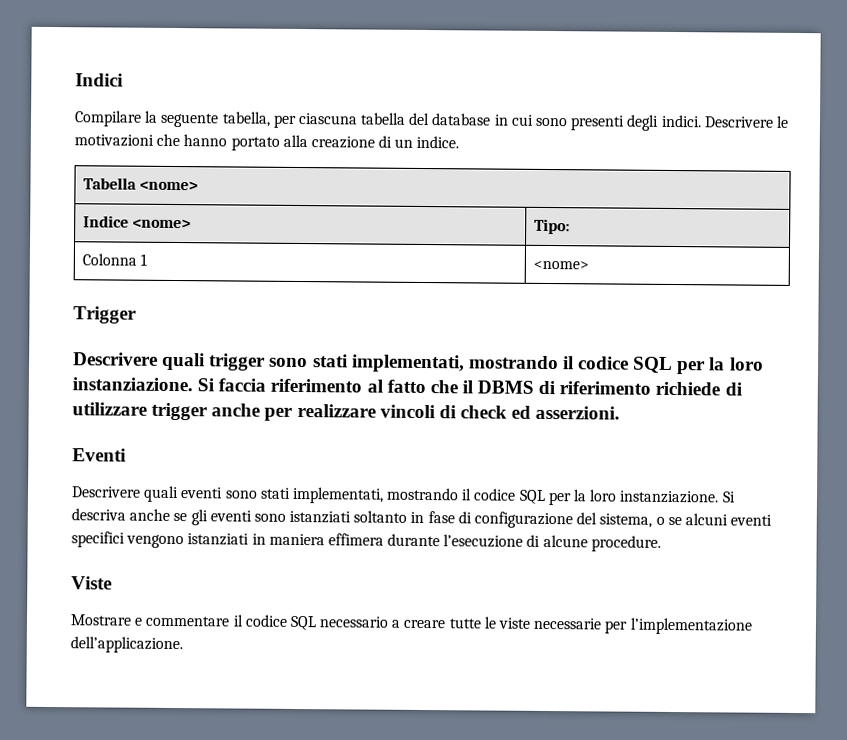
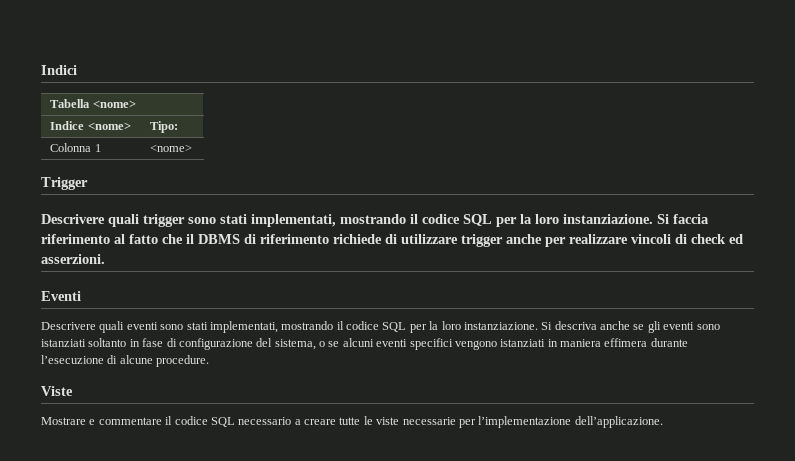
[74,110,789,131] [74,133,460,151] // Compilare la seguente tabella, per ciascuna tabella del database in cui sono presenti degli indici. Descrivere le motivazioni che hanno portato alla creazione di un indice. -> (77, 70) none

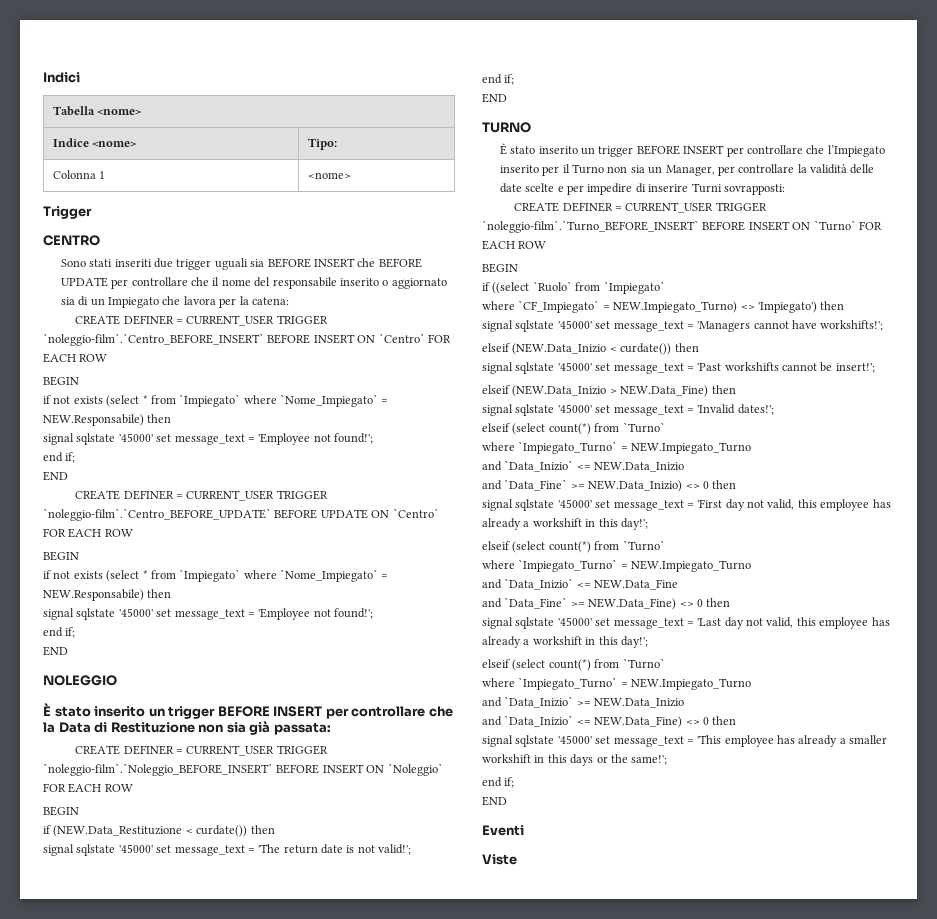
[41,214,709,227] [41,234,743,247] [41,254,105,264] [41,291,81,301] [41,321,720,333] [41,338,688,350] [41,355,210,367] [41,386,73,396] [41,416,663,428] Descrivere quali trigger sono stati implementati, mostrando il codice SQL per la loro instanziazione. Si faccia riferimento al fatto che il DBMS di riferimento richiede di utilizzare trigger anche per realizzare vincoli di check ed asserzioni. // Eventi // Descrivere quali eventi sono stati implementati, mostrando il codice SQL per la loro instanziazione. Si descriva anche se gli eventi sono istanziati soltanto in fase di configurazione del sistema, o se alcuni eventi specifici vengono istanziati in maniera effimera durante l’esecuzione di alcune procedure. // Viste // Mostrare e commentare il codice SQL necessario a creare tutte le viste necessarie per l’implementazione dell’applicazione. -> [43,235,100,246] [60,258,422,270] [60,277,447,289] [60,296,289,308] [75,315,328,326] [43,333,451,346] [43,353,108,363] [43,376,79,386] [43,394,389,407] [43,414,172,426] [43,433,373,445] [43,452,76,463] [43,471,68,481] [75,490,328,501] [43,508,439,521] [43,528,133,538] [43,551,79,561] [43,569,389,582] [43,589,172,601] [43,608,373,620] [43,627,76,638] [43,646,68,656] [43,675,117,686] [43,703,453,719] [43,721,331,735] [75,745,328,756] [43,763,443,776] [43,783,133,793] [43,806,79,816] [43,825,275,837] [43,844,412,856] [482,74,515,85] [482,93,507,103] [482,122,531,133] [499,143,885,157] [499,164,875,176] [499,183,785,195] [514,202,767,213] [482,220,882,233] [482,240,547,250] [482,263,518,273] [482,281,665,294] [482,300,845,313] [482,320,884,332] [482,343,699,355] [482,362,875,374] [482,385,736,397] [482,404,774,416] [482,422,665,435] [482,441,752,454] [482,460,685,472] [482,479,737,492] [482,499,891,511] [482,518,648,530] [482,540,665,553] [482,559,752,572] [482,578,679,590] [482,597,731,610] [482,617,890,629] [482,636,648,648] [482,658,665,671] [482,677,752,690] [482,696,685,708] [482,715,737,728] [482,735,888,747] [482,754,668,766] [482,777,515,788] [482,796,507,806] [482,825,524,836] [482,854,517,865] CENTRO // Sono stati inseriti due trigger uguali sia BEFORE INSERT che BEFORE UPDATE per controllare che il nome del responsabile inserito o aggiornato sia di un Impiegato che lavora per la catena: // CREATE DEFINER = CURRENT_USER TRIGGER `noleggio-film`.`Centro_BEFORE_INSERT` BEFORE INSERT ON `Centro` FOR EACH ROW // BEGIN // if not exists (select * from `Impiegato` where `Nome_Impiegato` = NEW.Responsabile) then // signal sqlstate '45000' set message_text = 'Employee not found!'; // end if; // END // CREATE DEFINER = CURRENT_USER TRIGGER `noleggio-film`.`Centro_BEFORE_UPDATE` BEFORE UPDATE ON `Centro` FOR EACH ROW // BEGIN // if not exists (select * from `Impiegato` where `Nome_Impiegato` = NEW.Responsabile) then // signal sqlstate '45000' set message_text = 'Employee not found!'; // end if; // END // NOLEGGIO // È stato inserito un trigger BEFORE INSERT per controllare che la Data di Restituzione non sia già passata: // CREATE DEFINER = CURRENT_USER TRIGGER `noleggio-film`.`Noleggio_BEFORE_INSERT` BEFORE INSERT ON `Noleggio` FOR EACH ROW // BEGIN // if (NEW.Data_Restituzione < curdate()) then // signal sqlstate '45000' set message_text = 'The return date is not valid!'; // end if; // END // TURNO // È stato inserito un trigger BEFORE INSERT per controllare che l’Impiegato inserito per il Turno non sia un Manager, per controllare la validità delle date scelte e per impedire di inserire Turni sovrapposti: // CREATE DEFINER = CURRENT_USER TRIGGER `noleggio-film`.`Turno_BEFORE_INSERT` BEFORE INSERT ON `Turno` FOR EACH ROW // BEGIN // if ((select `Ruolo` from `Impiegato` // where `CF_Impiegato` = NEW.Impiegato_Turno) <> 'Impiegato') then // signal sqlstate '45000' set message_text = 'Managers cannot have workshifts!'; // elseif (NEW.Data_Inizio < curdate()) then // signal sqlstate '45000' set message_text = 'Past workshifts cannot be insert!'; // elseif (NEW.Data_Inizio > NEW.Data_Fine) then // signal sqlstate '45000' set message_text = 'Invalid dates!'; // elseif (select count(*) from `Turno` // where `Impiegato_Turno` = NEW.Impiegato_Turno // and `Data_Inizio` <= NEW.Data_Inizio // and `Data_Fine` >= NEW.Data_Inizio) <> 0 then // signal sqlstate '45000' set message_text = 'First day not valid, this employee has already a workshift in this day!'; // elseif (select count(*) from `Turno` // where `Impiegato_Turno` = NEW.Impiegato_Turno // and `Data_Inizio` <= NEW.Data_Fine // and `Data_Fine` >= NEW.Data_Fine) <> 0 then // signal sqlstate '45000' set message_text = 'Last day not valid, this employee has already a workshift in this day!'; // elseif (select count(*) from `Turno` // where `Impiegato_Turno` = NEW.Impiegato_Turno // and `Data_Inizio` >= NEW.Data_Inizio // and `Data_Inizio` <= NEW.Data_Fine) <> 0 then // signal sqlstate '45000' set message_text = 'This employee has already a smaller workshift in this days or the same!'; // end if; // END // Eventi // Viste

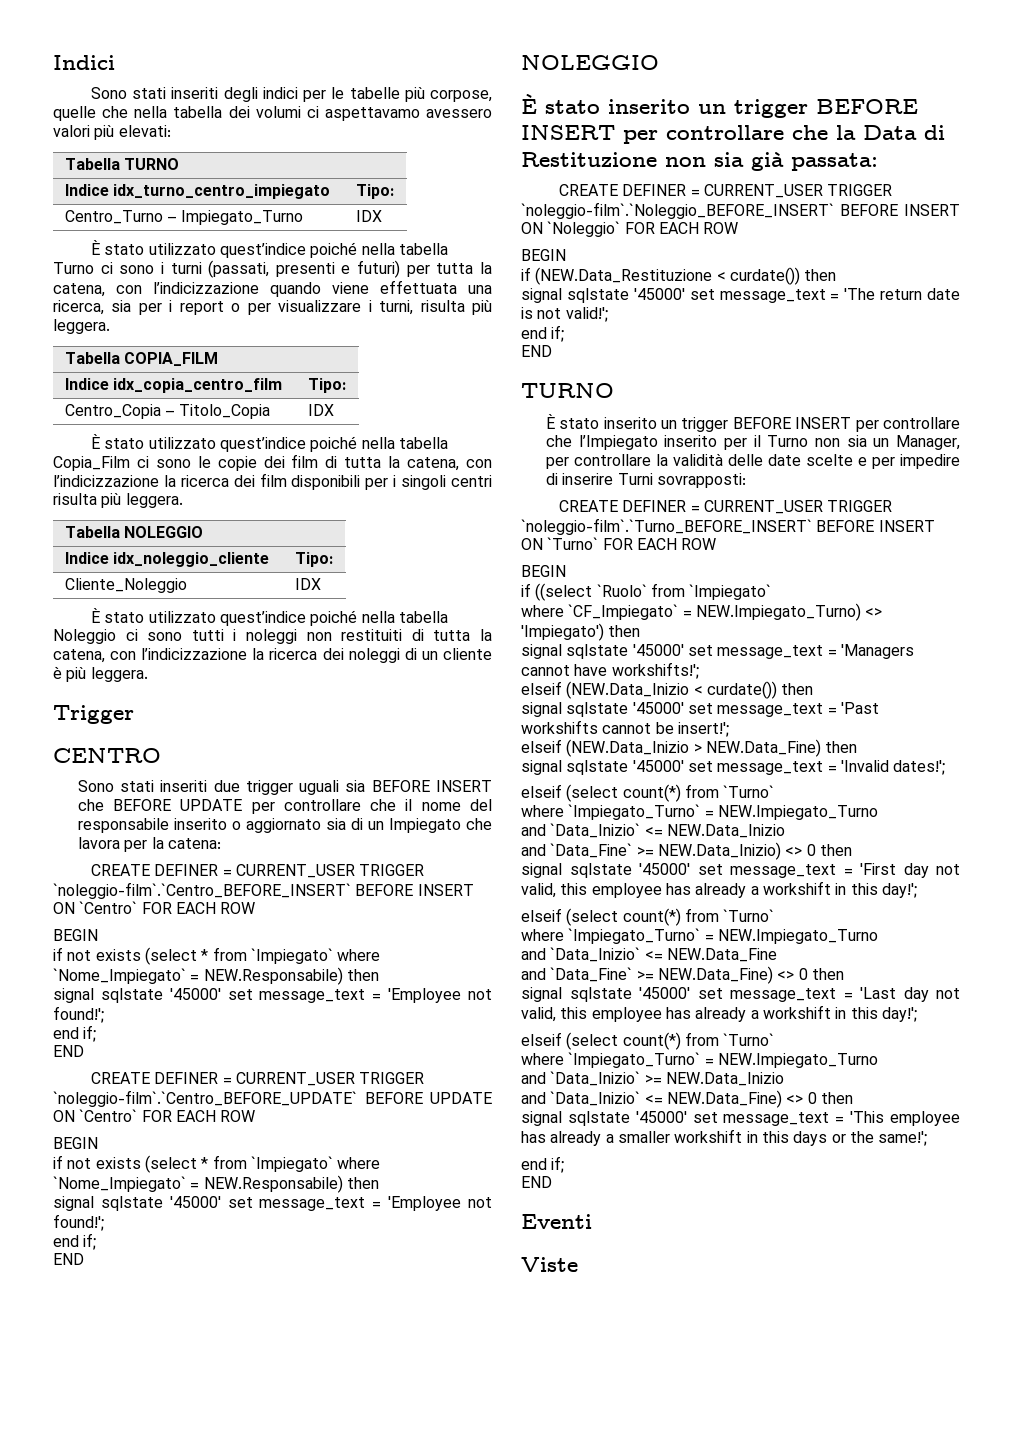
[52,106,142,116] [52,138,137,147] [307,138,337,150] [52,170,106,179] [307,172,351,179] // Tabella <nome> // Indice <nome> | Tipo: // Colonna 1 | <nome> -> [90,87,492,102] [53,106,492,121] [53,125,171,140] [64,158,180,170] [64,184,331,199] [355,184,394,199] [64,210,304,225] [355,210,382,222] [90,240,448,258] [53,260,492,278] [53,280,492,297] [53,300,492,315] [53,319,110,334] [64,352,219,366] [64,378,283,393] [307,378,346,393] [64,404,271,419] [307,404,334,416] [90,434,448,452] [53,454,493,471] [53,473,493,490] [53,493,183,508] [64,526,204,538] [64,552,270,567] [294,552,333,567] [64,578,187,593] [294,578,321,590] [90,608,448,626] [53,629,493,644] [53,648,492,663] [53,666,148,682] // Sono stati inseriti degli indici per le tabelle più corpose, quelle che nella tabella dei volumi ci aspettavamo avessero valori più elevati: // Tabella TURNO // Indice idx_turno_centro_impiegato | Tipo: // Centro_Turno – Impiegato_Turno | IDX // È stato utilizzato quest’indice poiché nella tabella Turno ci sono i turni (passati, presenti e futuri) per tutta la catena, con l’indicizzazione quando viene effettuata una ricerca, sia per i report o per visualizzare i turni, risulta più leggera. // Tabella COPIA_FILM // Indice idx_copia_centro_film | Tipo: // Centro_Copia – Titolo_Copia | IDX // È stato utilizzato quest’indice poiché nella tabella Copia_Film ci sono le copie dei film di tutta la catena, con l’indicizzazione la ricerca dei film disponibili per i singoli centri risulta più leggera. // Tabella NOLEGGIO // Indice idx_noleggio_cliente | Tipo: // Cliente_Noleggio | IDX // È stato utilizzato quest’indice poiché nella tabella Noleggio ci sono tutti i noleggi non restituiti di tutta la catena, con l’indicizzazione la ricerca dei noleggi di un cliente è più leggera.

